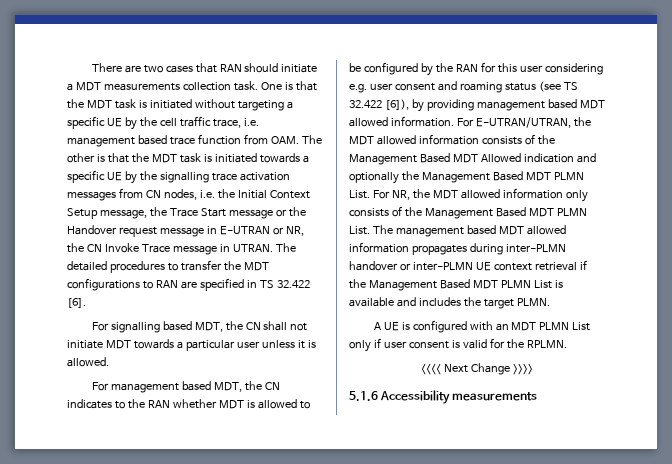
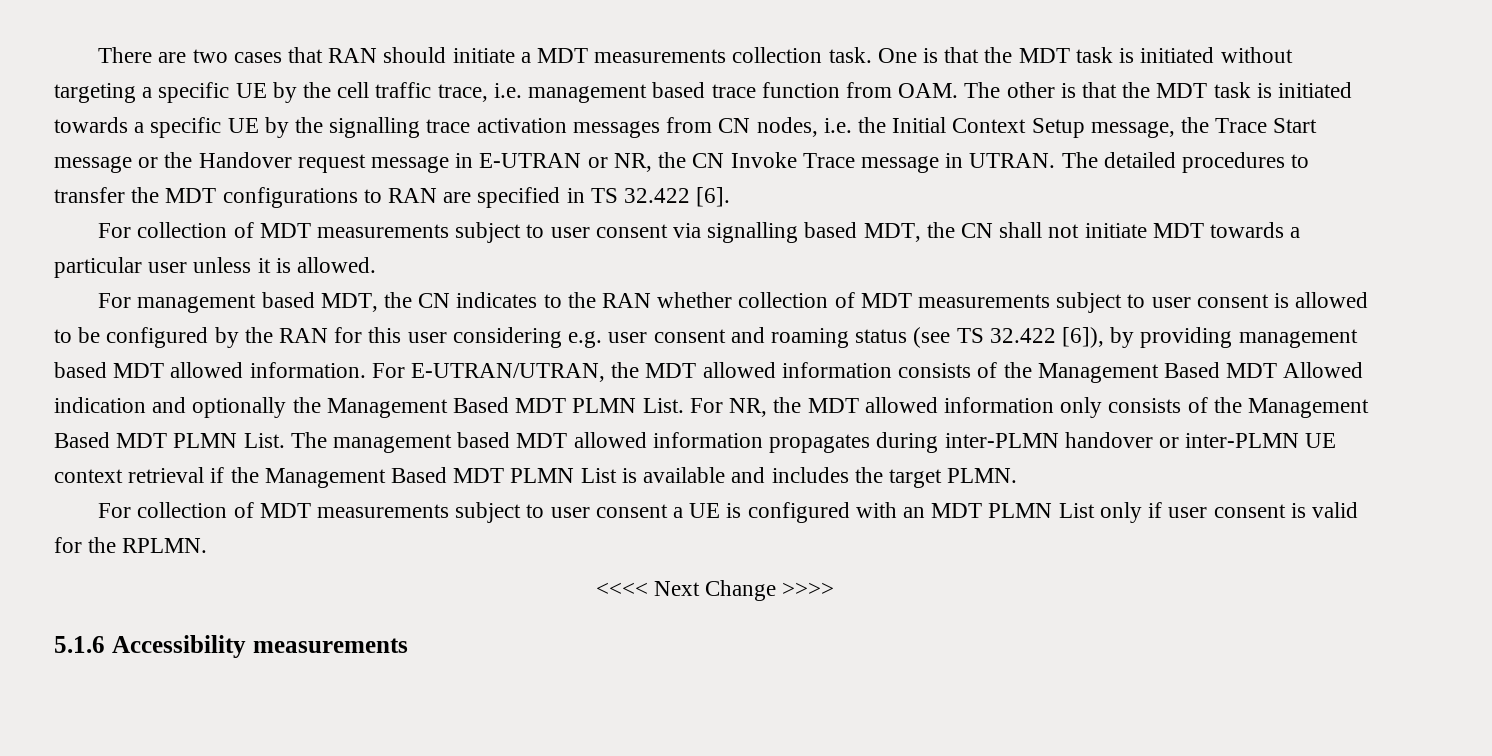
(109, 326) none -> [137,222,702,243] collection of MDT measurements subject to user consent via
[218,400,244,409] MDT -> [738,292,1269,313] collection of MDT measurements subject to user consent
[373,322,381,330] A -> [98,502,684,523] For collection of MDT measurements subject to user consent a

